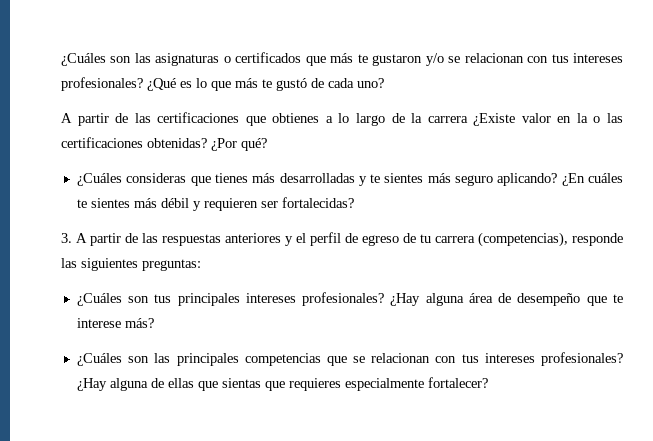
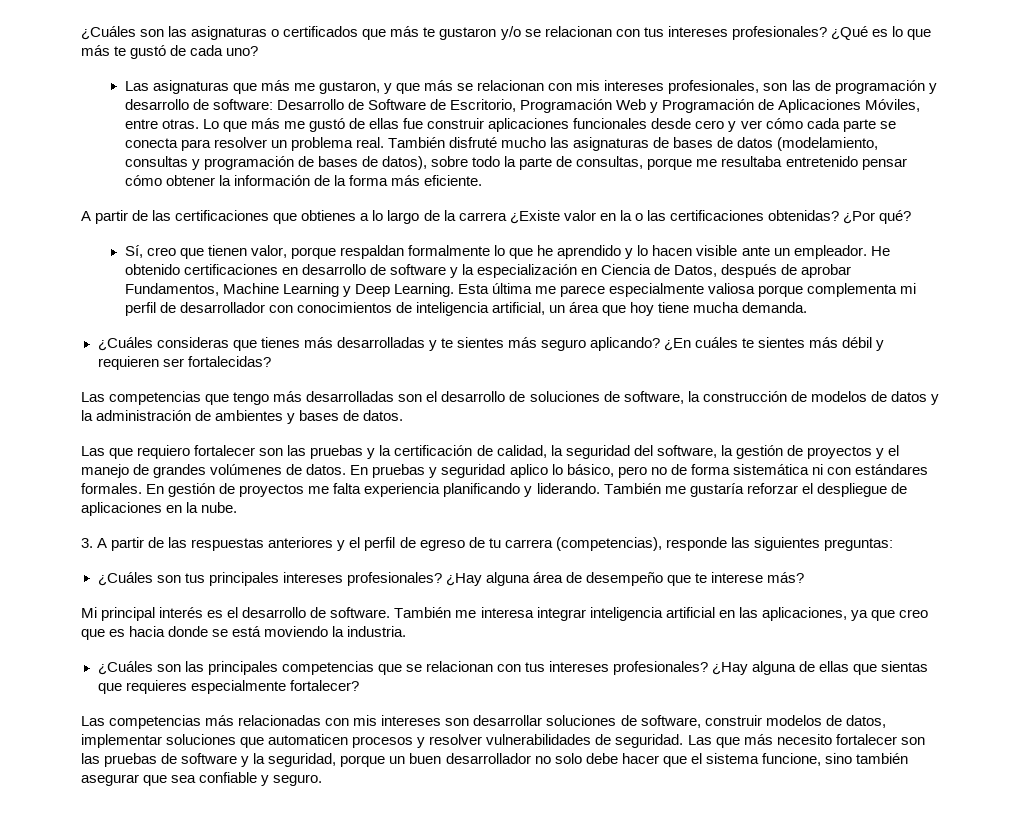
(384, 83) none -> [124,80,937,94] [124,99,921,113] [124,118,896,132] [124,137,879,151] [124,156,907,170] [124,175,483,186] // Las asignaturas que más me gustaron, y que más se relacionan con mis intereses profesionales, son las de programación y desarrollo de software: Desarrollo de Software de Escritorio, Programación Web y Programación de Aplicaciones Móviles, entre otras. Lo que más me gustó de ellas fue construir aplicaciones funcionales desde cero y ver cómo cada parte se conecta para resolver un problema real. También disfruté mucho las asignaturas de bases de datos (modelamiento, consultas y programación de bases de datos), sobre todo la parte de consultas, porque me resultaba entretenido pensar cómo obtener la información de la forma más eficiente.
(267, 144) none -> [124,245,890,259] [124,264,852,278] [124,283,917,297] [124,302,808,316] // Sí, creo que tienen valor, porque respaldan formalmente lo que he aprendido y lo hacen visible ante un empleador. He obtenido certificaciones en desarrollo de software y la especialización en Ciencia de Datos, después de aprobar Fundamentos, Machine Learning y Deep Learning. Esta última me parece especialmente valiosa porque complementa mi perfil de desarrollador con conocimientos de inteligencia artificial, un área que hoy tiene mucha demanda.
(354, 202) none -> [81,391,939,405] [81,410,404,424] [81,445,900,459] [81,464,928,478] [81,483,907,497] [81,502,238,516] // Las competencias que tengo más desarrolladas son el desarrollo de soluciones de software, la construcción de modelos de datos y la administración de ambientes y bases de datos. // Las que requiero fortalecer son las pruebas y la certificación de calidad, la seguridad del software, la gestión de proyectos y el manejo de grandes volúmenes de datos. En pruebas y seguridad aplico lo básico, pero no de forma sistemática ni con estándares formales. En gestión de proyectos me falta experiencia planificando y liderando. También me gustaría reforzar el despliegue de aplicaciones en la nube.
(154, 323) none -> [81,607,928,621] [81,626,407,640] // Mi principal interés es el desarrollo de software. También me interesa integrar inteligencia artificial en las aplicaciones, ya que creo que es hacia donde se está moviendo la industria.
(488, 382) none -> [81,715,886,729] [81,734,925,748] [81,753,908,767] [81,772,323,786] // Las competencias más relacionadas con mis intereses son desarrollar soluciones de software, construir modelos de datos, implementar soluciones que automaticen procesos y resolver vulnerabilidades de seguridad. Las que más necesito fortalecer son las pruebas de software y la seguridad, porque un buen desarrollador no solo debe hacer que el sistema funcione, sino también asegurar que sea confiable y seguro.

